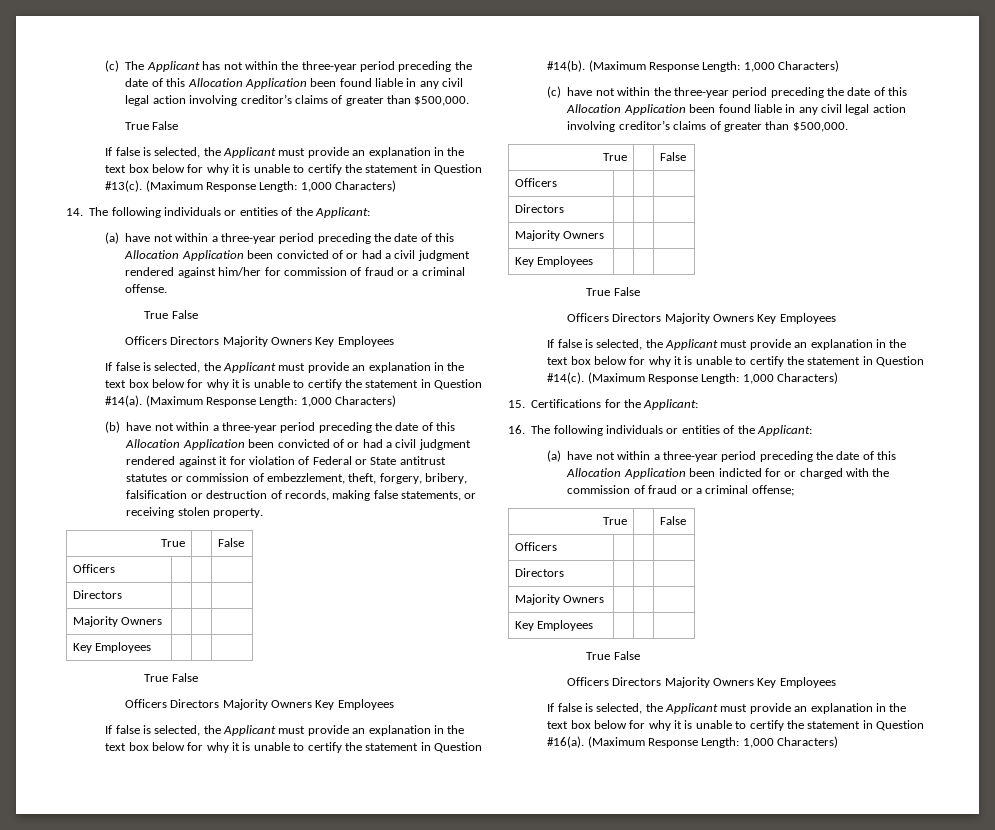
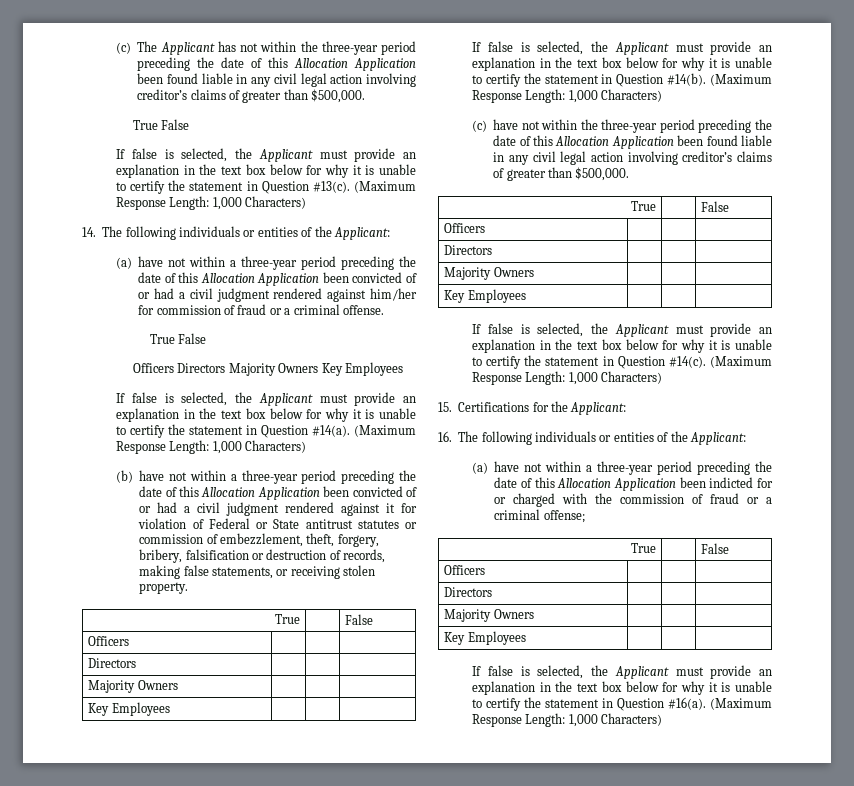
[144,673,198,682] [124,699,394,710] // True False // Officers Directors Majority Owners Key Employees -> (170, 709) none
[586,287,640,296] [566,313,836,324] // True False // Officers Directors Majority Owners Key Employees -> (526, 296) none
[586,651,640,660] [566,677,836,688] // True False // Officers Directors Majority Owners Key Employees -> (526, 638) none

